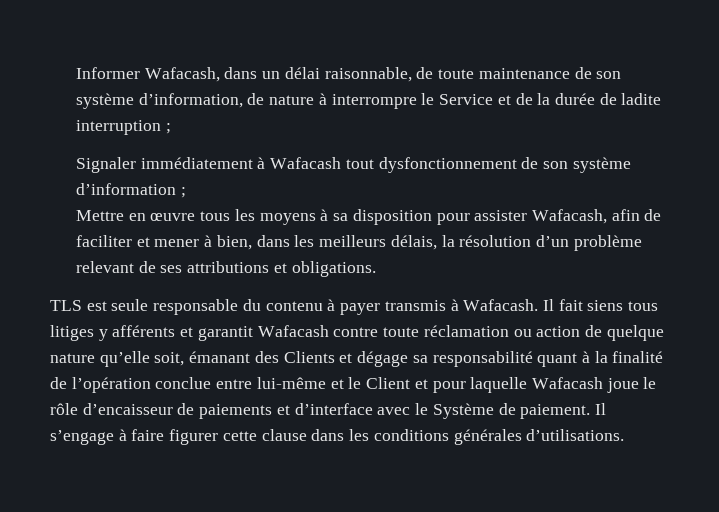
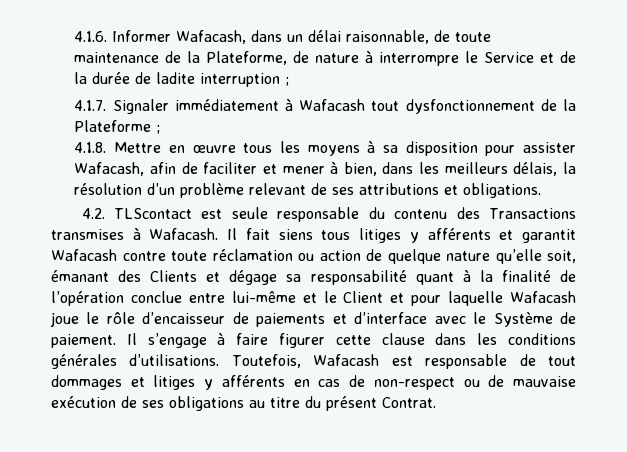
(75, 73) none -> [74,31,108,42] 4.1.6.
[596,71,622,79] [75,93,243,109] son système d’information, -> [187,51,288,65] la Plateforme,
(171, 128) none -> [74,100,107,111] 4.1.7.
[543,157,631,173] [75,183,186,198] son système d’information ; // -> [562,99,576,111] [74,120,161,134] [74,142,107,153] la Plateforme ; // 4.1.8.
[50,300,82,311] TLS -> [81,208,192,219] 4.2. TLScontact
[327,299,446,315] à payer transmis -> [456,207,577,219] [51,229,124,240] des Transactions transmises
(625, 435) none -> [231,354,576,369] [51,375,577,390] [51,396,436,411] Toutefois, Wafacash est responsable de tout dommages et litiges y afférents en cas de non-respect ou de mauvaise exécution de ses obligations au titre du présent Contrat.

